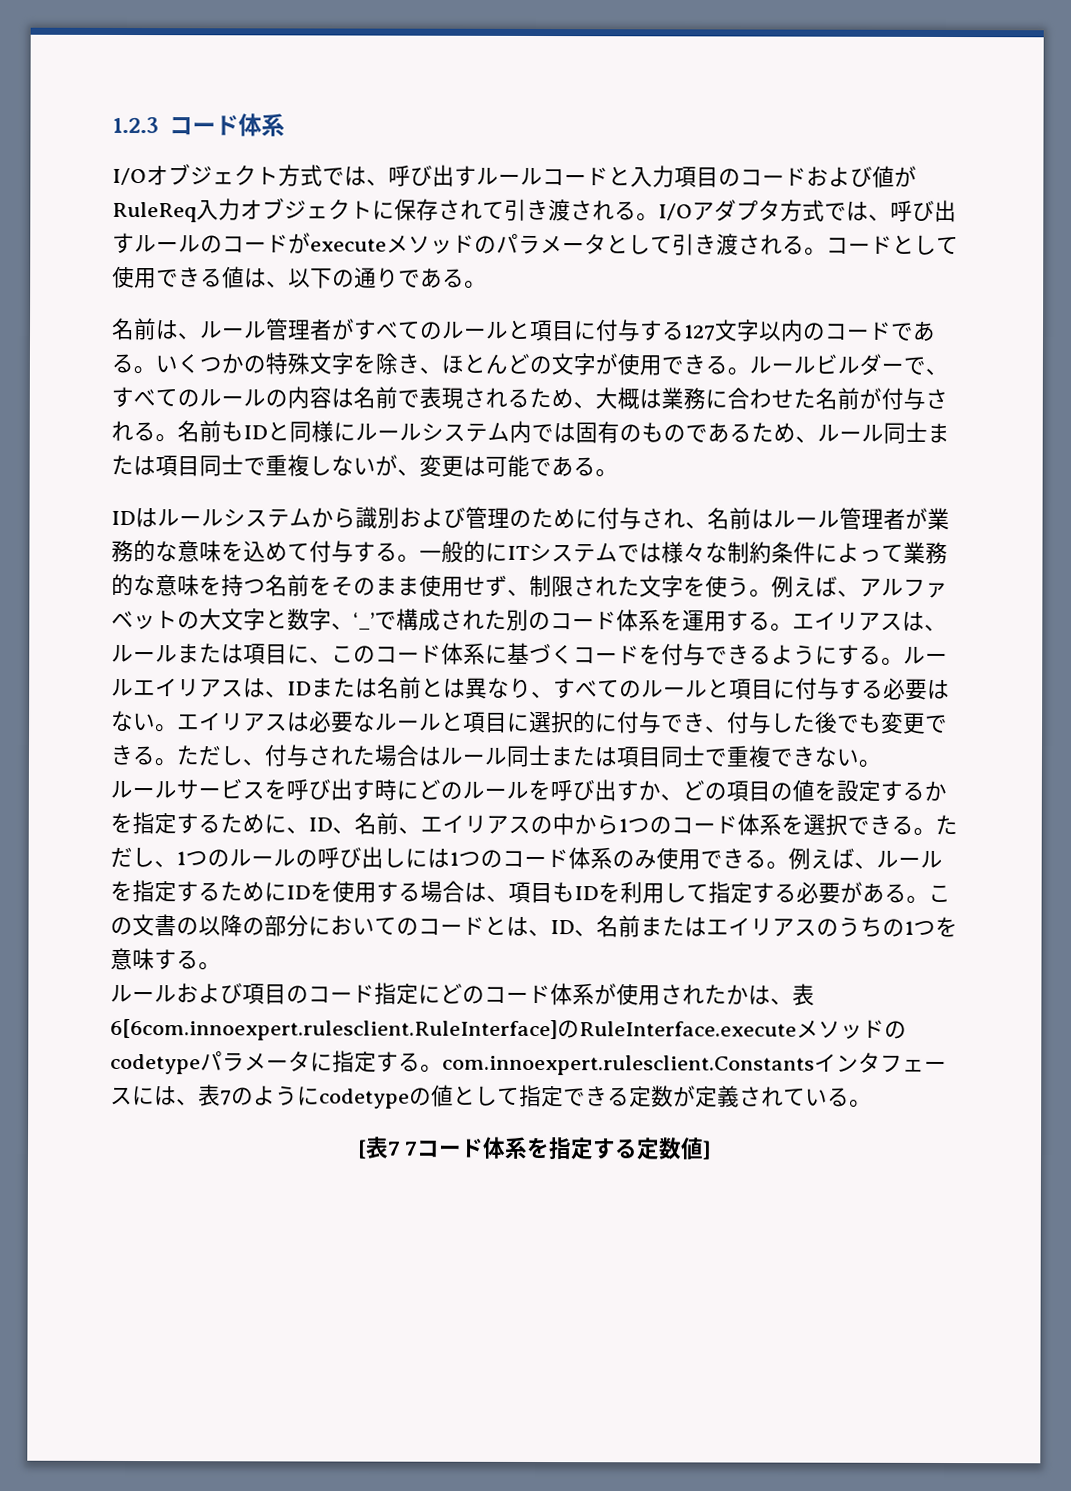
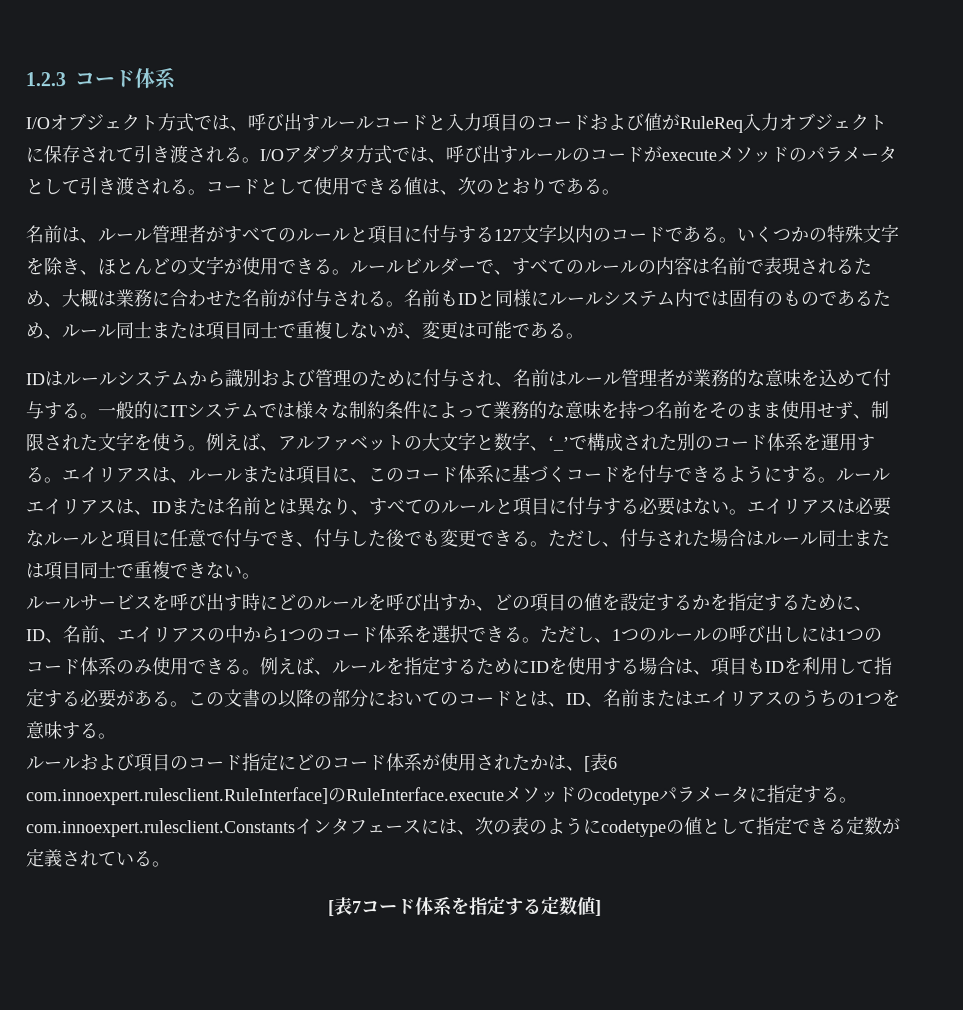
[288,267,377,289] 以下の通 -> [457,177,530,196] 次のとお
[529,710,618,734] 選択的に -> [170,529,225,548] 任意で
[792,983,815,1006] [110,1018,558,1042] 表6[6com.innoexpert.rulesclient.RuleInterface] -> [584,752,618,772] [26,787,329,806] [表6 com.innoexpert.rulesclient.RuleInterface]
[198,1084,232,1107] 表7 -> [475,816,530,836] 次の表
[404,1141,419,1156] 7 -> (362, 907) none

